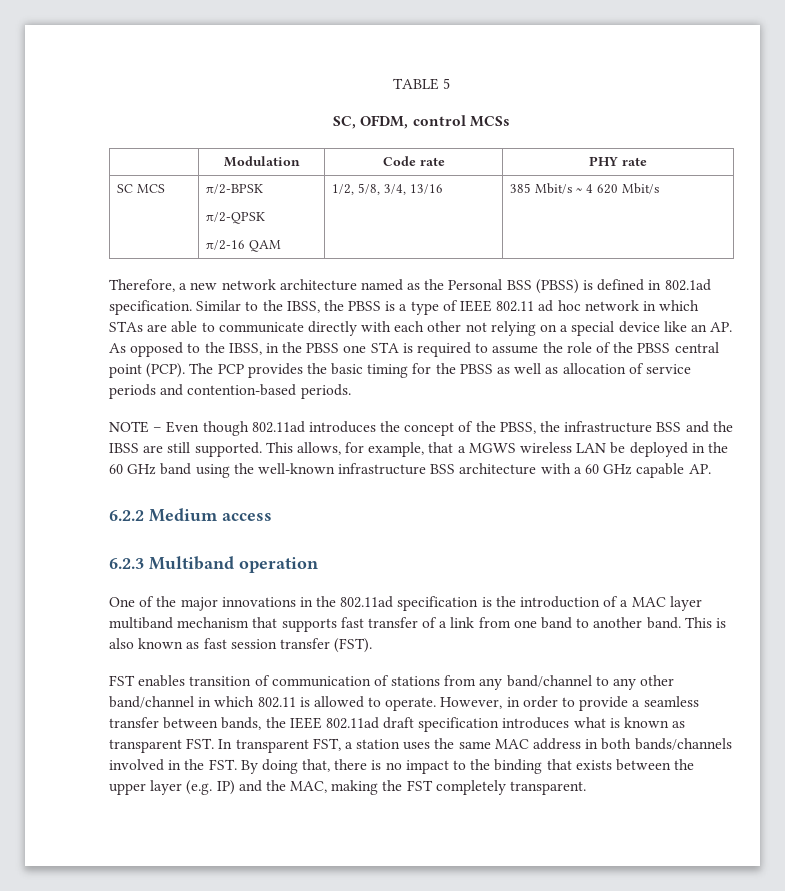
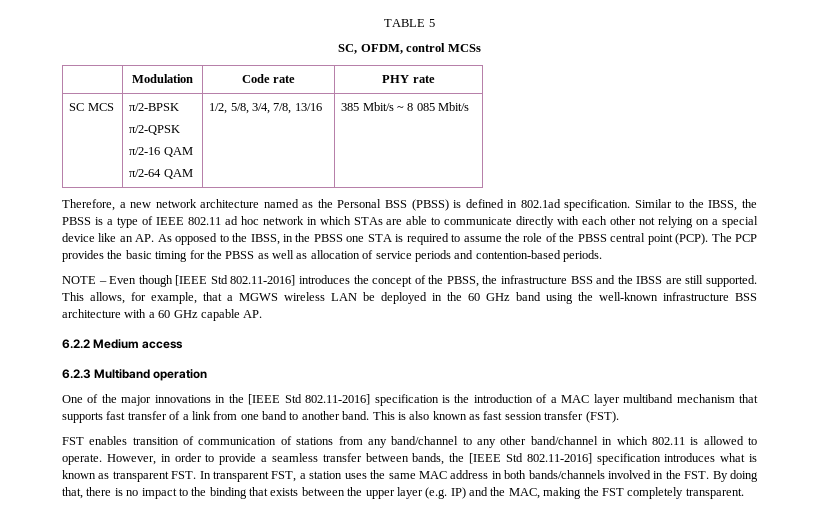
(282, 246) none -> [129,169,193,179] // π/2-64 QAM
(407, 189) none -> [273,103,292,114] 7/8,
[586,184,619,194] 4 620 -> [407,103,435,111] 8 085
[251,421,305,433] 802.11ad -> [175,275,296,286] [IEEE Std 802.11-2016]
[340,596,394,608] 802.11ad -> [248,394,371,405] [IEEE Std 802.11-2016]
[289,717,415,729] IEEE 802.11ad draft -> [468,453,592,464] [IEEE Std 802.11-2016]

